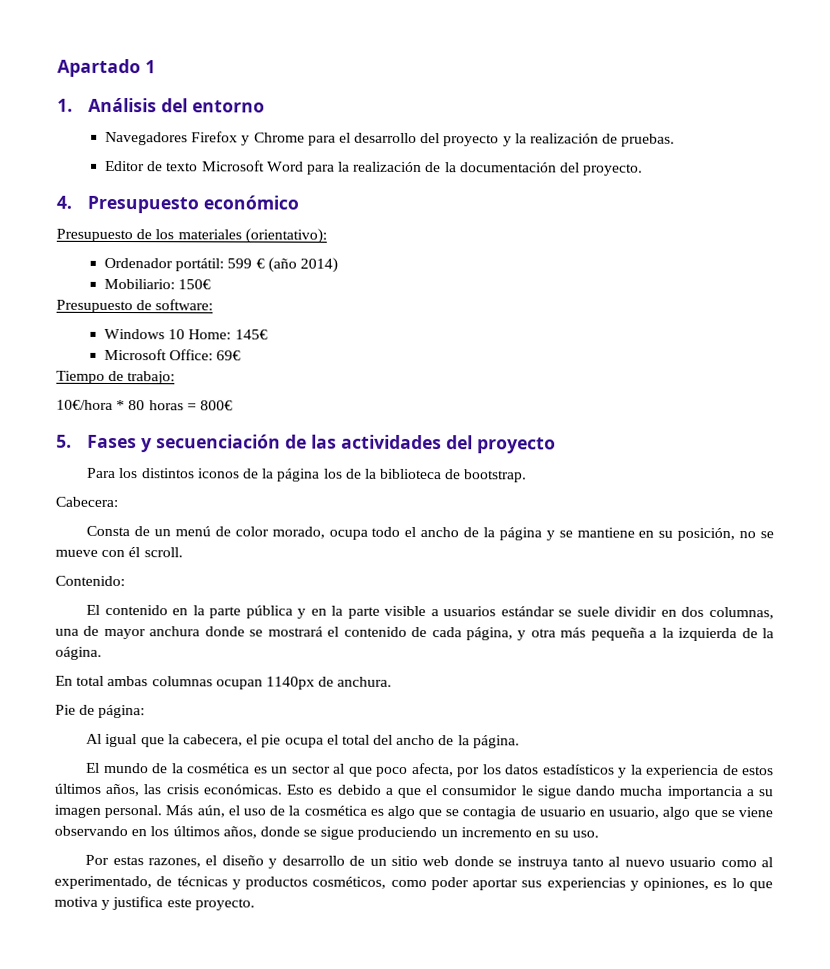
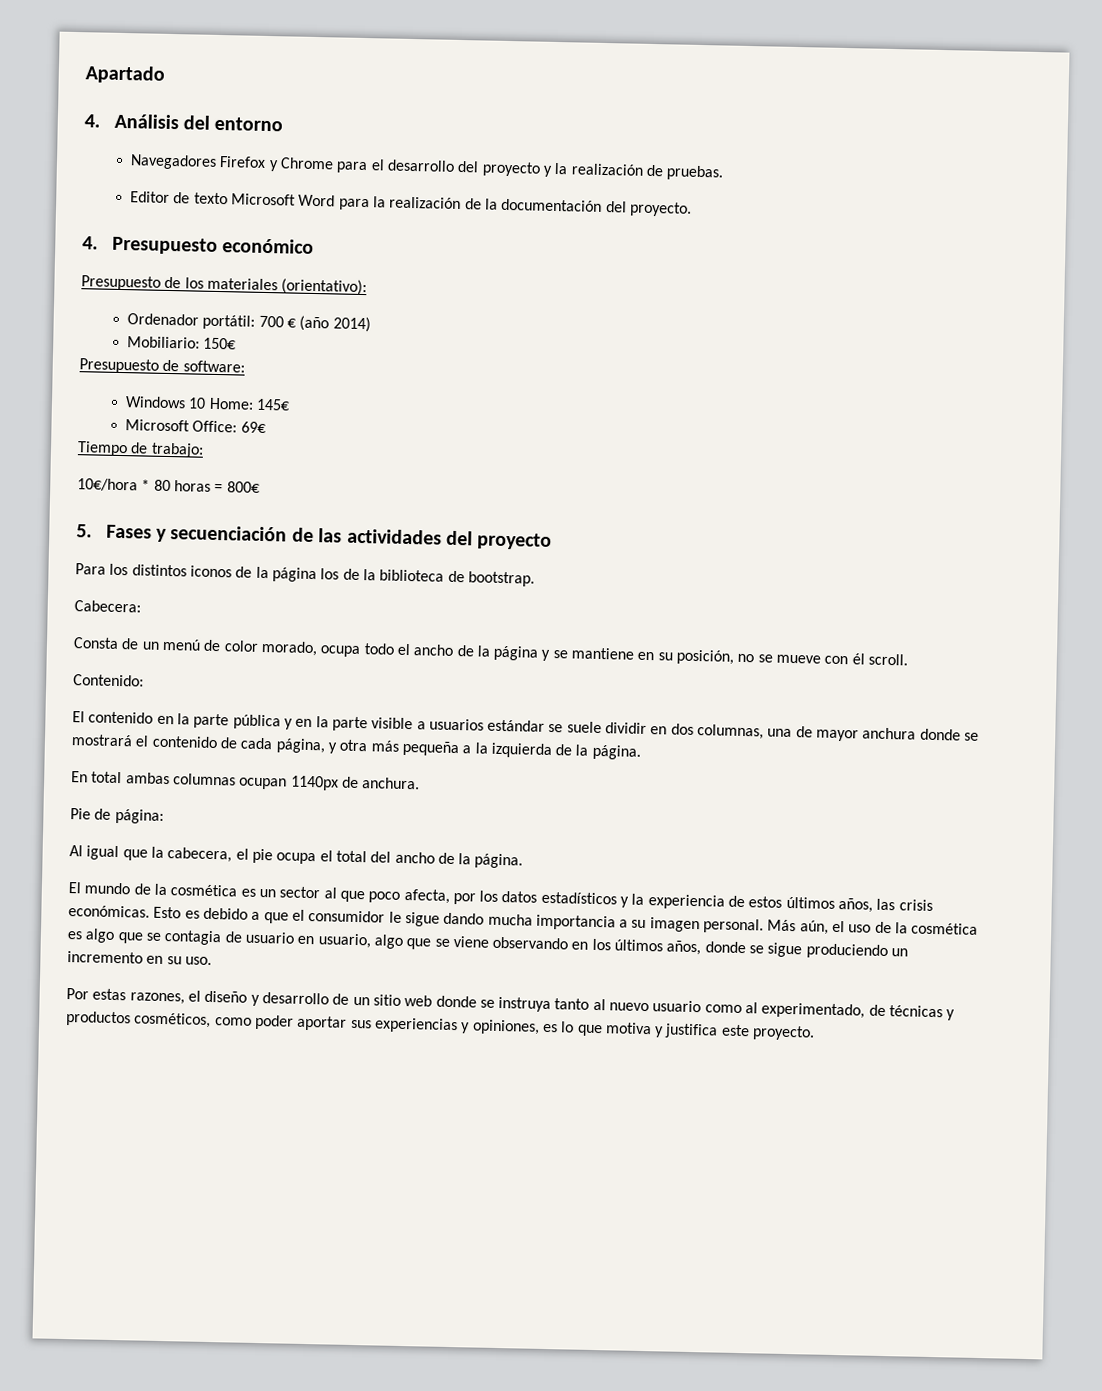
[145,60,156,74] [57,98,73,112] 1 // 1. -> [84,114,100,128] // 4.
[227,258,253,269] 599 -> [258,315,284,328] 700
[55,646,102,660] oágina. -> [591,744,641,760] página.

